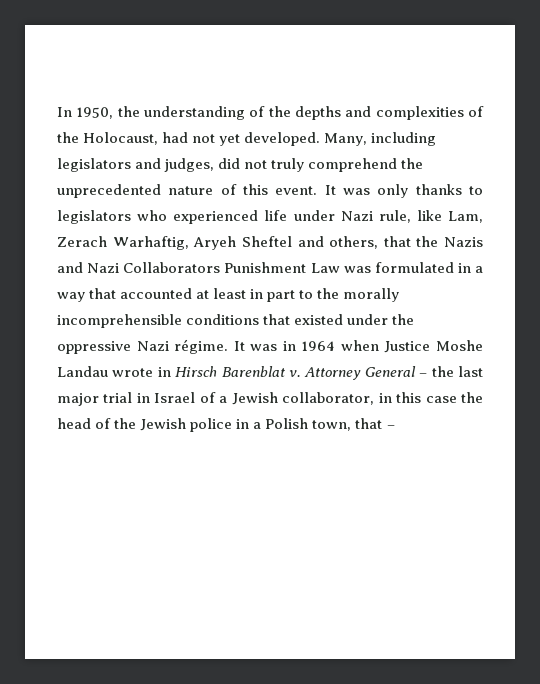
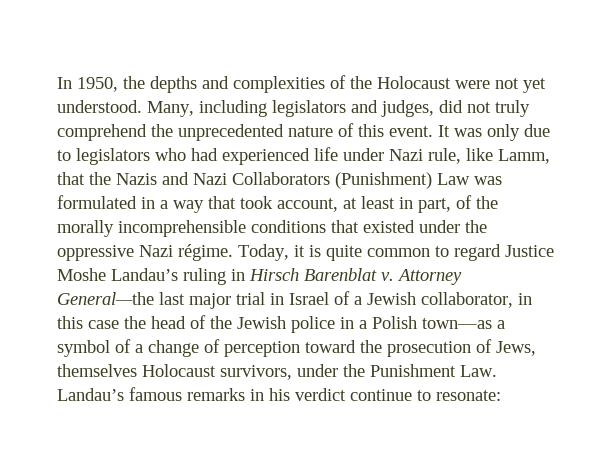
[144,106,291,120] understanding of the -> (145, 82) none
[83,132,189,145] Holocaust, had -> [377,76,490,89] Holocaust were
[244,132,321,146] developed. -> [57,100,142,113] understood.
[415,184,462,195] thanks -> [524,124,550,137] due
(168, 215) none -> [191,148,218,161] had
[448,211,483,223] [57,236,379,250] Lam, Zerach Warhaftig, Aryeh Sheftel and others, -> [498,149,550,164] Lamm,
[224,262,307,273] Punishment -> [335,172,432,189] (Punishment)
[120,288,193,299] accounted -> [240,196,338,212] took account,
[267,290,314,302] part to -> [418,195,472,213] part, of
[233,340,483,353] [57,366,154,377] It was in 1964 when Justice Moshe Landau wrote -> [238,244,554,261] [57,268,226,285] Today, it is quite common to regard Justice Moshe Landau’s ruling
[364,366,454,377] General – the -> [57,292,154,305] General—the
[312,418,395,431] town, that – -> [422,318,505,329] [57,339,536,357] [57,364,497,380] [57,387,501,401] town—as a symbol of a change of perception toward the prosecution of Jews, themselves Holocaust survivors, under the Punishment Law. Landau’s famous remarks in his verdict continue to resonate:

